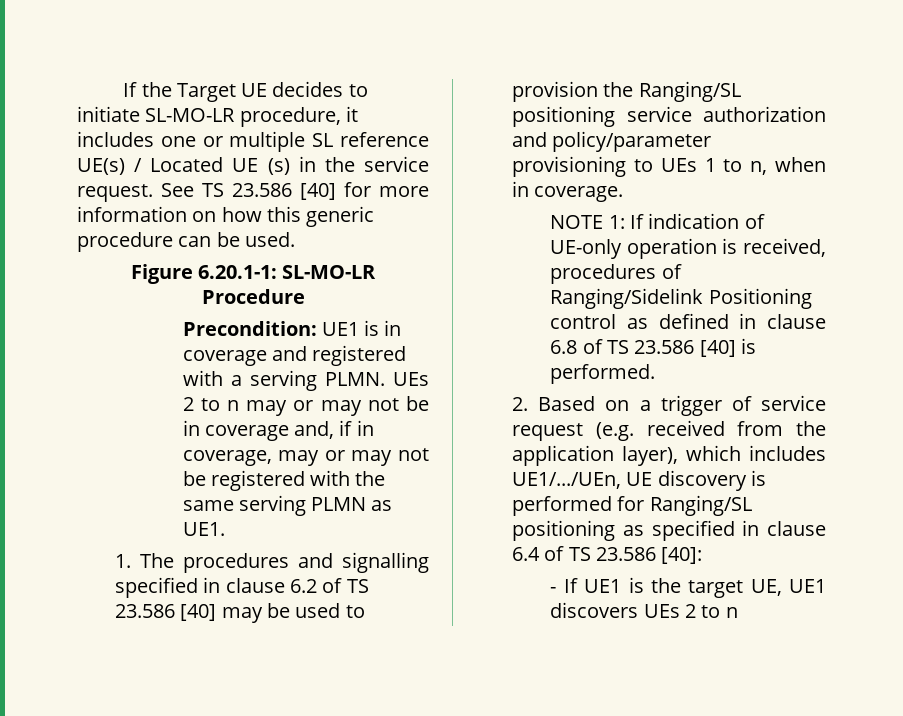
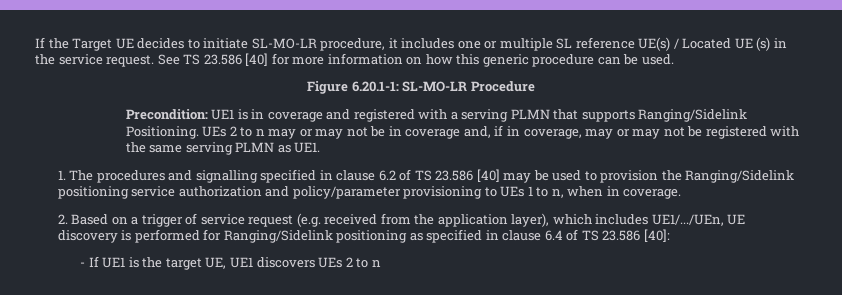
[324,372,385,386] PLMN. -> [510,109,748,122] [125,126,199,139] PLMN that supports Ranging/Sidelink Positioning.
[638,81,741,102] Ranging/SL -> [685,170,795,183] Ranging/Sidelink
[550,213,765,229] [550,238,826,259] [550,264,682,284] [550,288,812,309] [550,313,826,329] [550,338,756,357] [550,364,656,384] // NOTE 1: If indication of UE-only operation is received, procedures of Ranging/Sidelink Positioning control as defined in clause 6.8 of TS 23.586 [40] is performed. -> (682, 194) none
[649,495,752,516] Ranging/SL -> [223,230,333,243] Ranging/Sidelink

